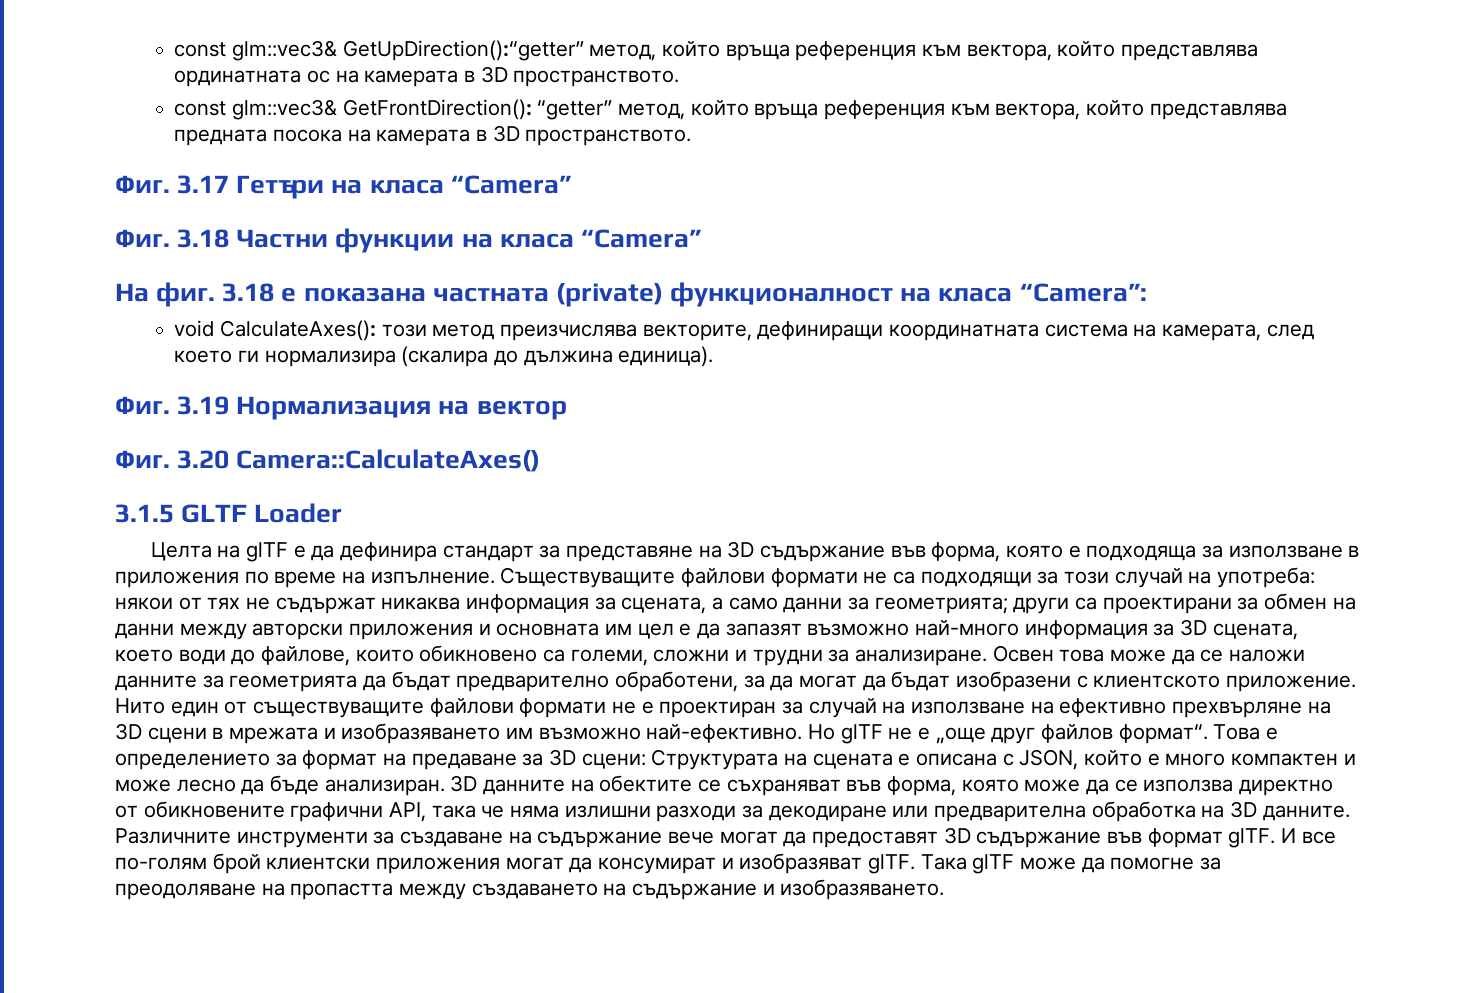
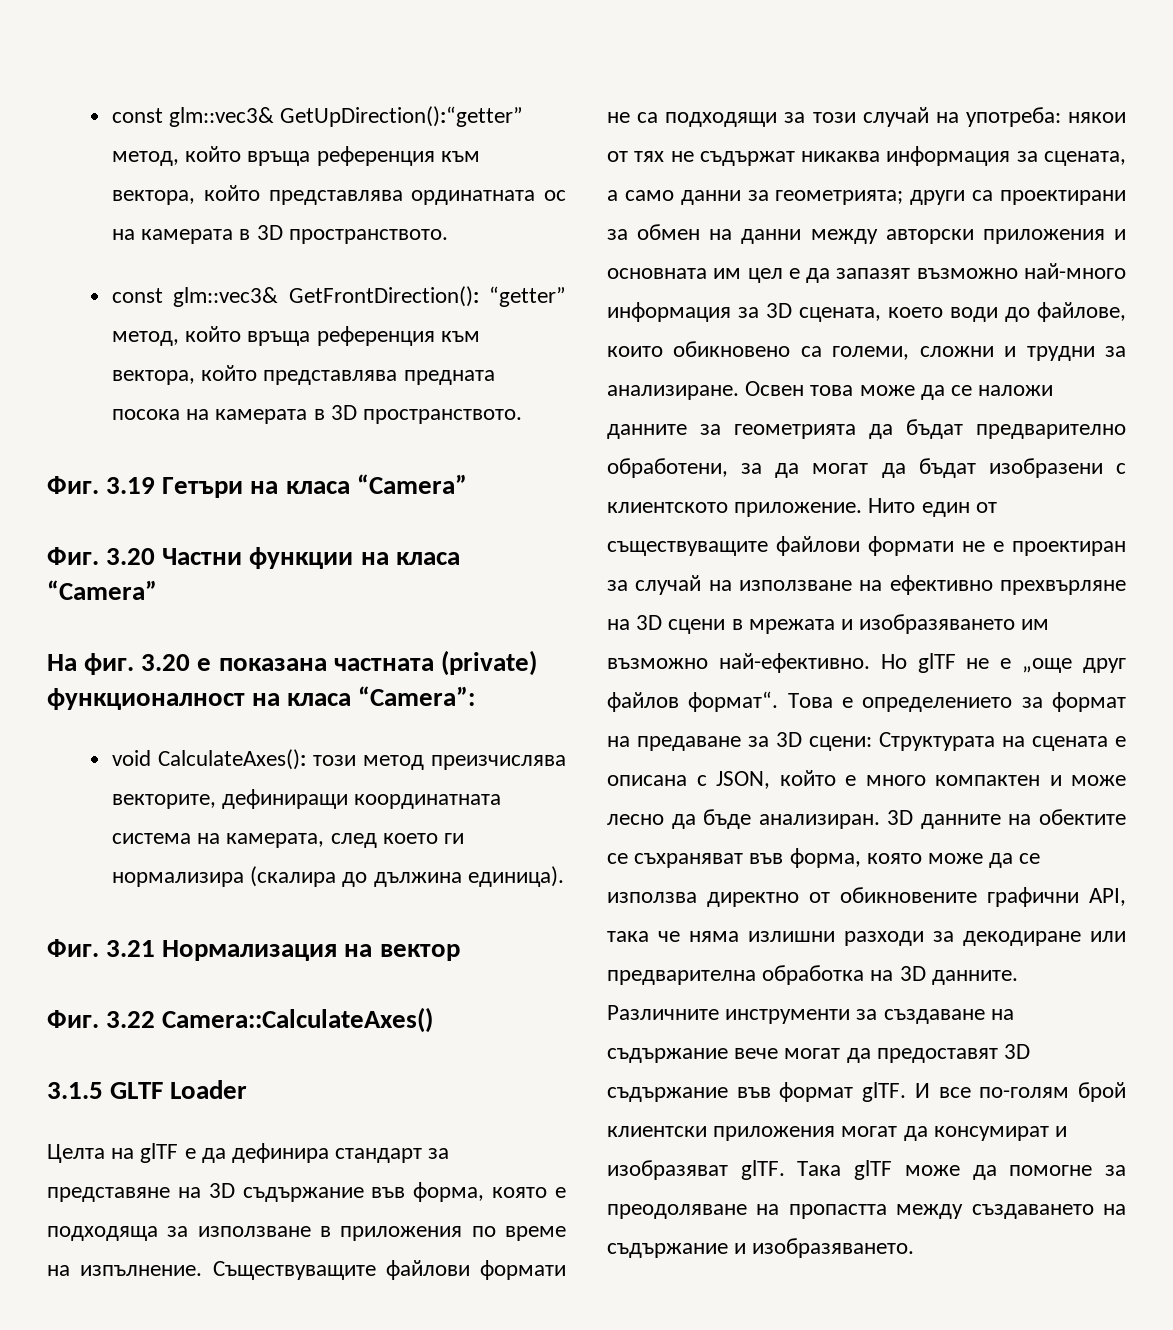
[177,175,230,194] 3.17 -> [106,477,156,494] 3.19
[177,229,230,248] 3.18 -> [106,548,156,565] 3.20
[222,283,275,302] 3.18 -> [141,654,191,671] 3.20
[177,396,230,415] 3.19 -> [106,940,156,957] 3.21
[177,450,230,469] 3.20 -> [106,1011,156,1028] 3.22

